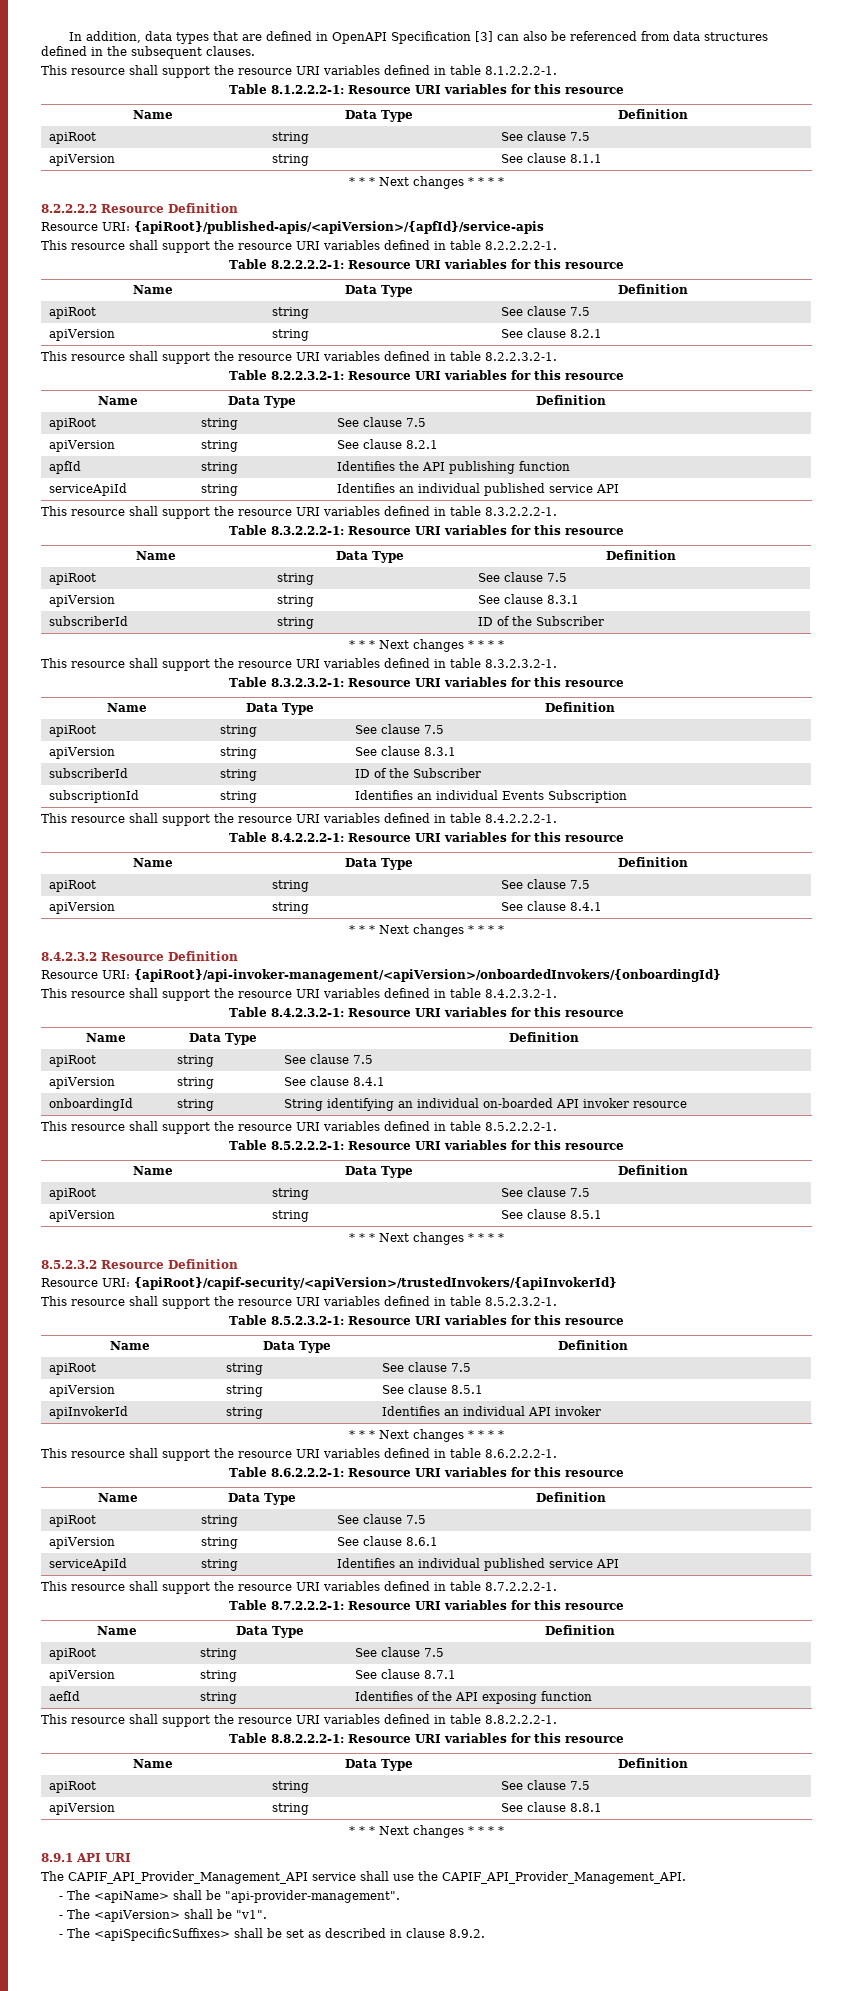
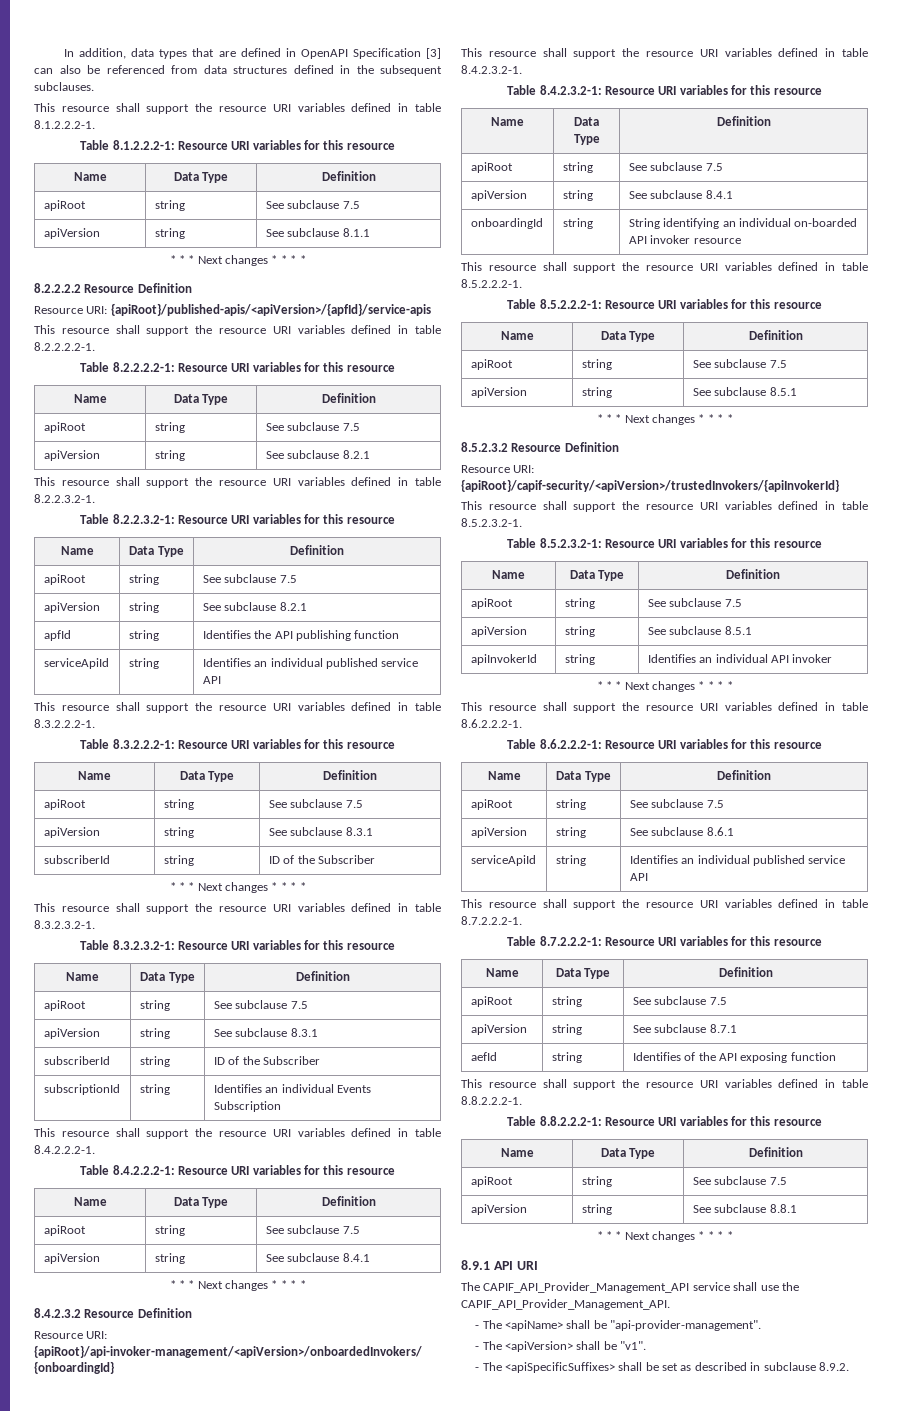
[206,46,255,56] clauses. -> [34,82,94,91] subclauses.
[526,131,590,141] [48,154,115,166] [271,154,309,166] [500,153,566,163] clause 7.5 // apiVersion | string | See clause -> [287,200,360,209] [43,228,100,239] [154,228,185,239] [265,228,340,237] subclause 7.5 // apiVersion | string | See subclause
[526,306,590,316] [48,329,115,341] [271,329,309,341] [500,328,566,338] clause 7.5 // apiVersion | string | See clause -> [287,422,360,431] [43,450,100,461] [154,450,185,461] [265,450,340,459] subclause 7.5 // apiVersion | string | See subclause
[362,417,426,427] [48,440,115,452] [200,440,238,452] [336,439,402,449] clause 7.5 // apiVersion | string | See clause -> [224,574,297,583] [43,602,100,613] [128,602,159,613] [202,602,277,611] subclause 7.5 // apiVersion | string | See subclause
[503,572,567,582] [48,595,115,607] [276,595,314,607] [477,594,543,604] clause 7.5 // apiVersion | string | See clause -> [290,799,363,808] [43,827,100,838] [163,827,194,838] [268,827,343,836] subclause 7.5 // apiVersion | string | See subclause
[380,724,444,734] [48,747,115,759] [219,747,257,759] [354,746,420,756] clause 7.5 // apiVersion | string | See clause -> [235,1000,308,1009] [43,1028,100,1039] [139,1028,170,1039] [213,1028,288,1037] subclause 7.5 // apiVersion | string | See subclause
[526,879,590,889] [48,902,115,914] [271,902,309,914] [500,901,566,911] clause 7.5 // apiVersion | string | See clause -> [287,1225,360,1234] [43,1253,100,1264] [154,1253,185,1264] [265,1253,340,1262] subclause 7.5 // apiVersion | string | See subclause
[309,1054,373,1064] [48,1077,115,1089] [176,1077,214,1089] [283,1076,349,1086] clause 7.5 // apiVersion | string | See clause -> [650,162,723,171] [470,190,527,201] [562,190,593,201] [628,190,703,199] subclause 7.5 // apiVersion | string | See subclause
[526,1187,590,1197] [48,1210,115,1222] [271,1210,309,1222] [500,1209,566,1219] clause 7.5 // apiVersion | string | See clause -> [714,359,787,368] [470,387,527,398] [581,387,612,398] [692,387,767,396] subclause 7.5 // apiVersion | string | See subclause
[407,1362,471,1372] [48,1385,115,1397] [225,1385,263,1397] [381,1384,447,1394] clause 7.5 // apiVersion | string | See clause -> [669,598,742,607] [470,626,527,637] [564,626,595,637] [647,626,722,635] subclause 7.5 // apiVersion | string | See subclause
[362,1514,426,1524] [48,1537,115,1549] [200,1537,238,1549] [336,1536,402,1546] clause 7.5 // apiVersion | string | See clause -> [651,799,724,808] [470,827,527,838] [555,827,586,838] [629,827,704,836] subclause 7.5 // apiVersion | string | See subclause
[380,1647,444,1657] [48,1670,115,1682] [199,1670,237,1682] [354,1669,420,1679] clause 7.5 // apiVersion | string | See clause -> [654,996,727,1005] [470,1024,527,1035] [551,1024,582,1035] [632,1024,707,1033] subclause 7.5 // apiVersion | string | See subclause
[526,1780,590,1790] [48,1803,115,1815] [271,1803,309,1815] [500,1802,566,1812] clause 7.5 // apiVersion | string | See clause -> [714,1176,787,1185] [470,1204,527,1215] [581,1204,612,1215] [692,1204,767,1213] subclause 7.5 // apiVersion | string | See subclause
[405,1928,445,1938] clause -> [763,1362,816,1371] subclause

